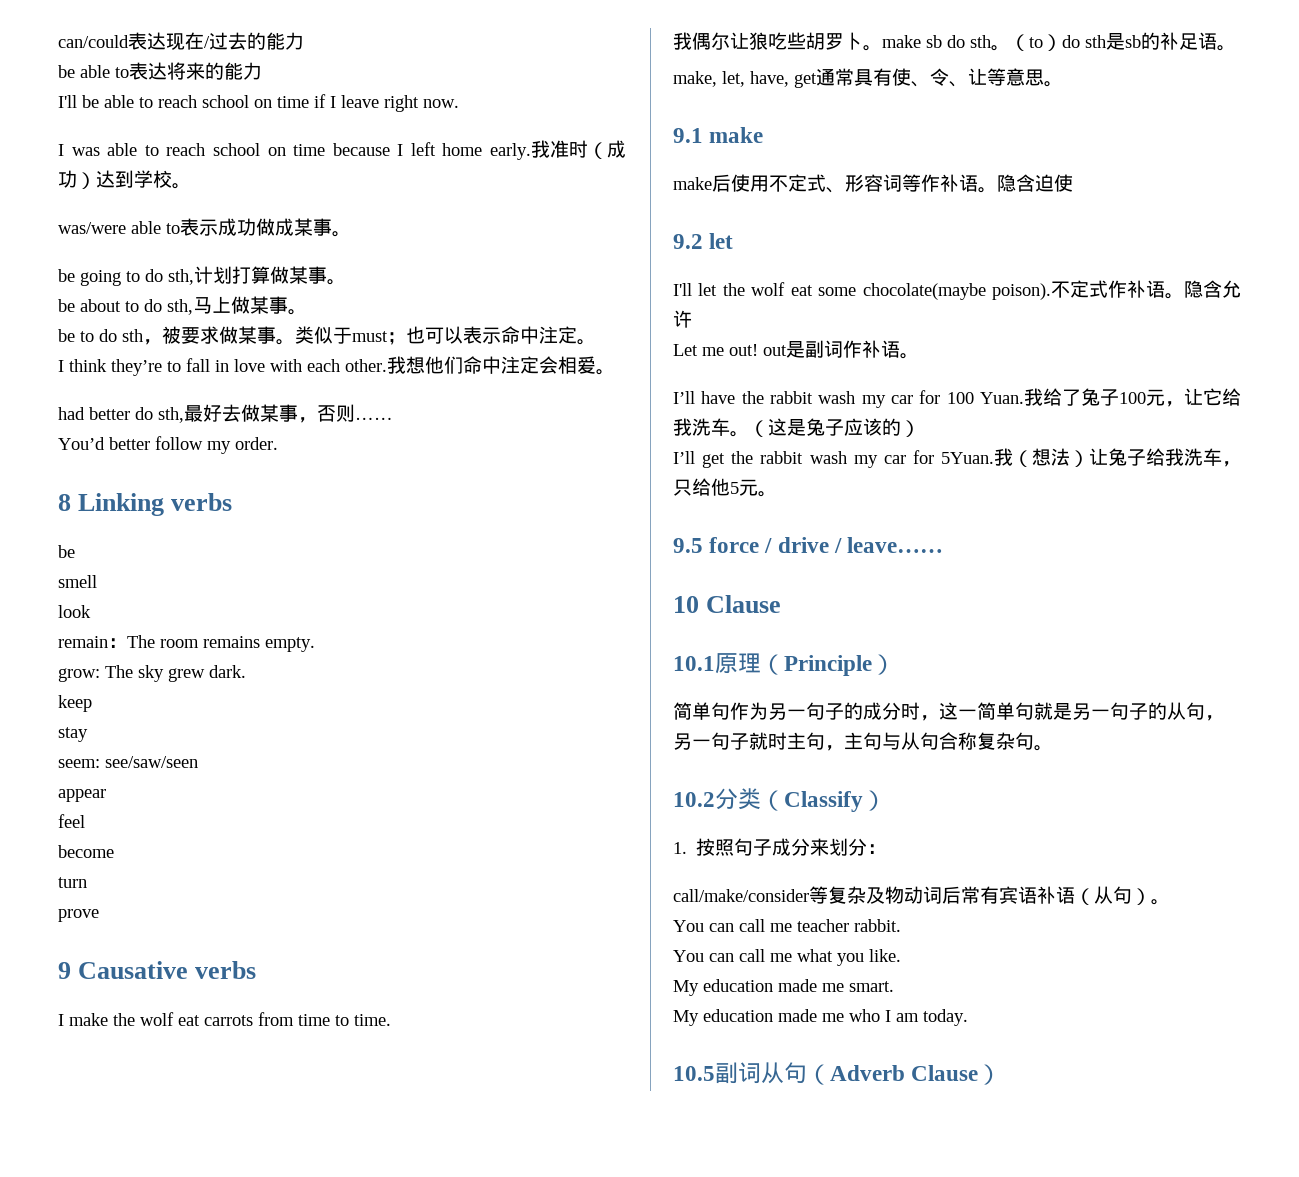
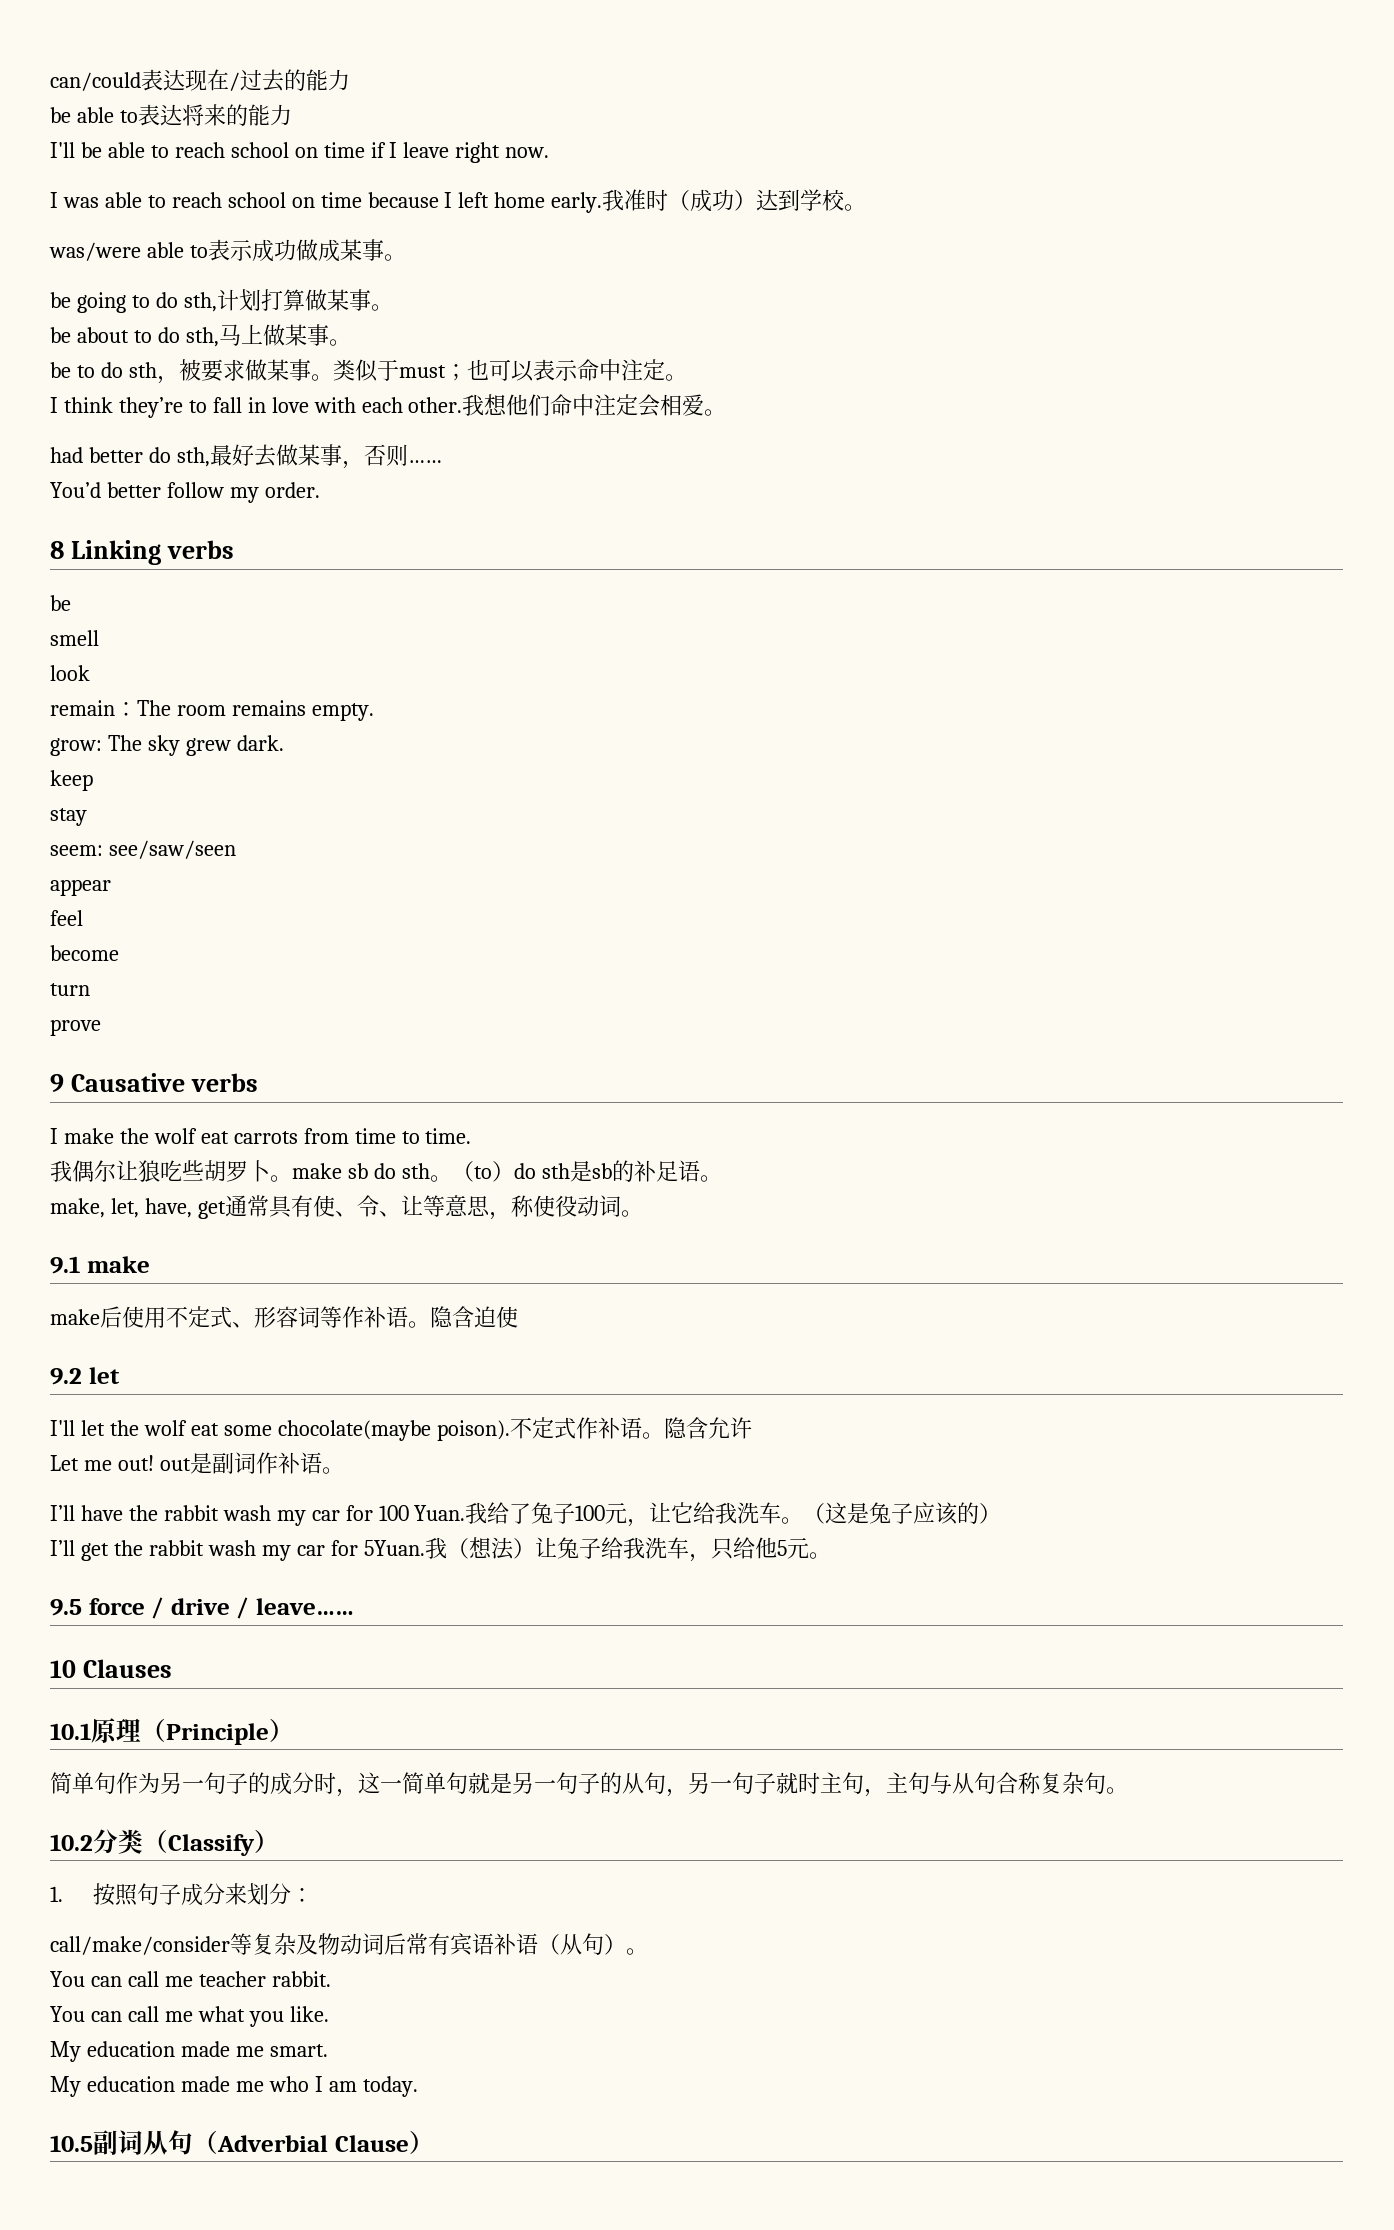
(1044, 77) none -> [488,1195,621,1220] ，称使役动词
[706,595,782,613] Clause -> [82,1659,172,1678] Clauses
[830,1065,905,1081] Adverb -> [217,2135,328,2152] Adverbial

